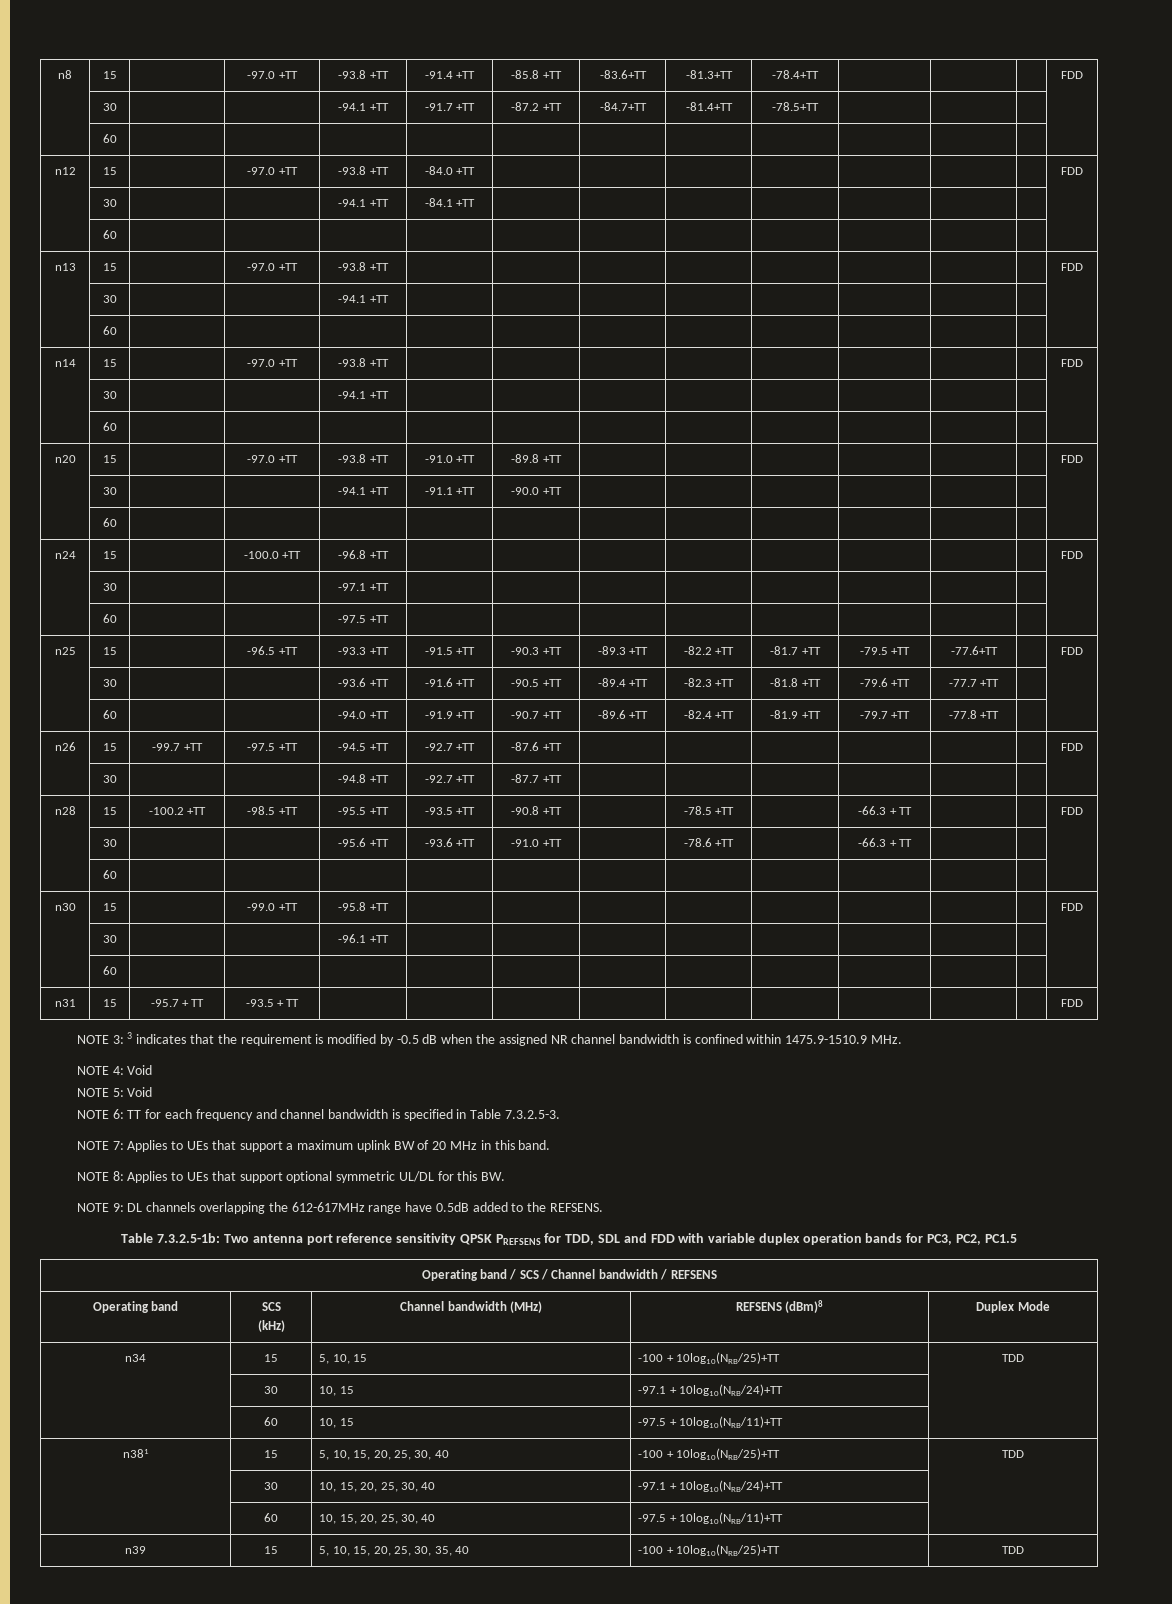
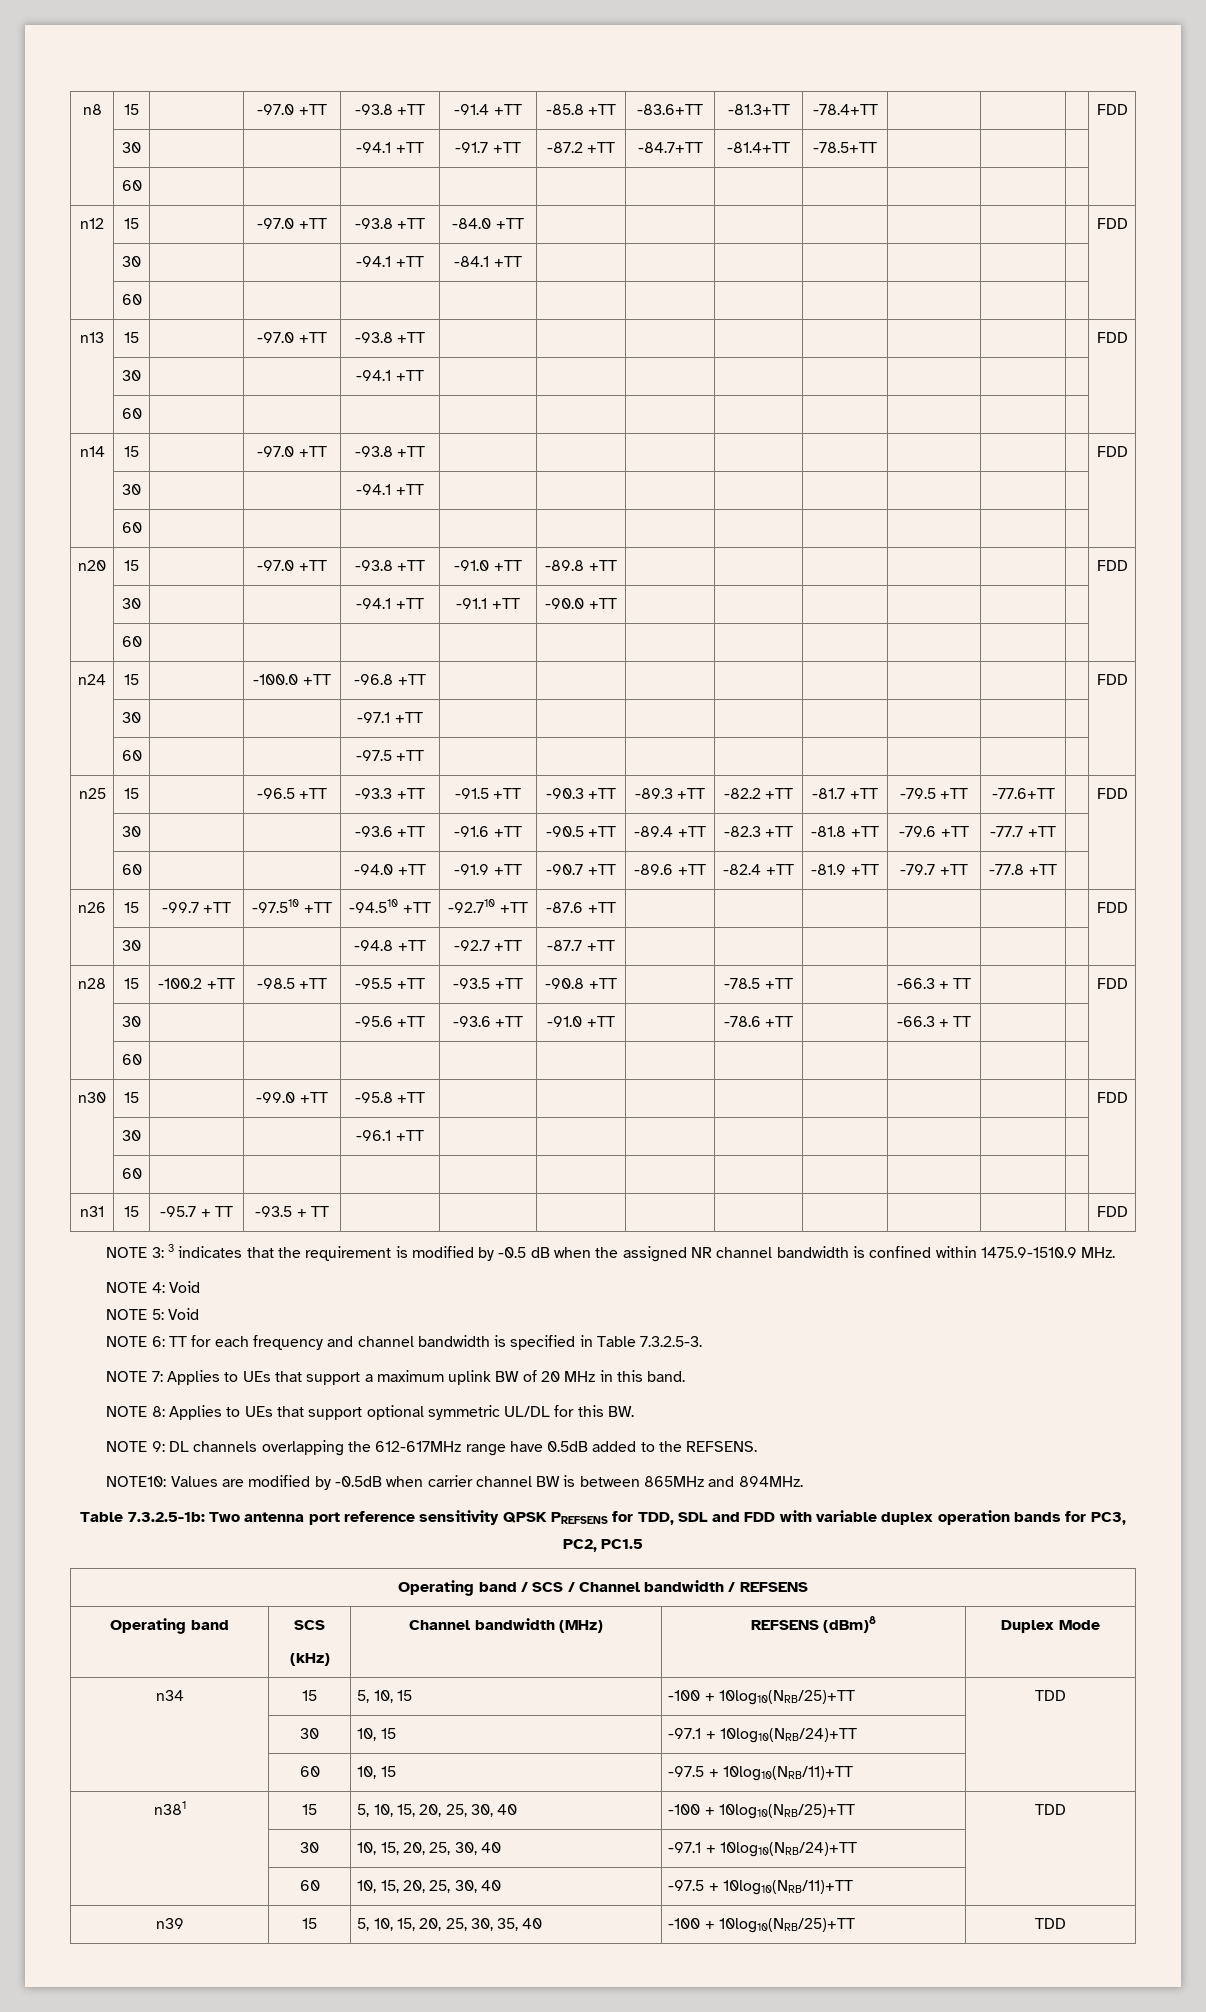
[247,743,298,751] [338,743,389,751] [424,743,453,751] -97.5 +TT | -94.5 +TT | -92.7 -> [252,899,332,913] [349,899,431,913] [448,899,496,913] -97.510 +TT | -94.510 +TT | -92.710
(603, 1207) none -> [106,1475,803,1490] // NOTE10: Values are modified by -0.5dB when carrier channel BW is between 865MHz and 894MHz.

